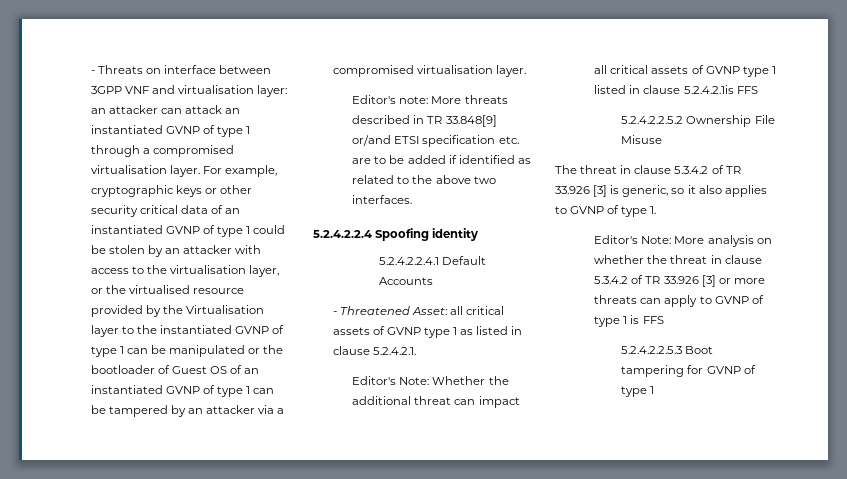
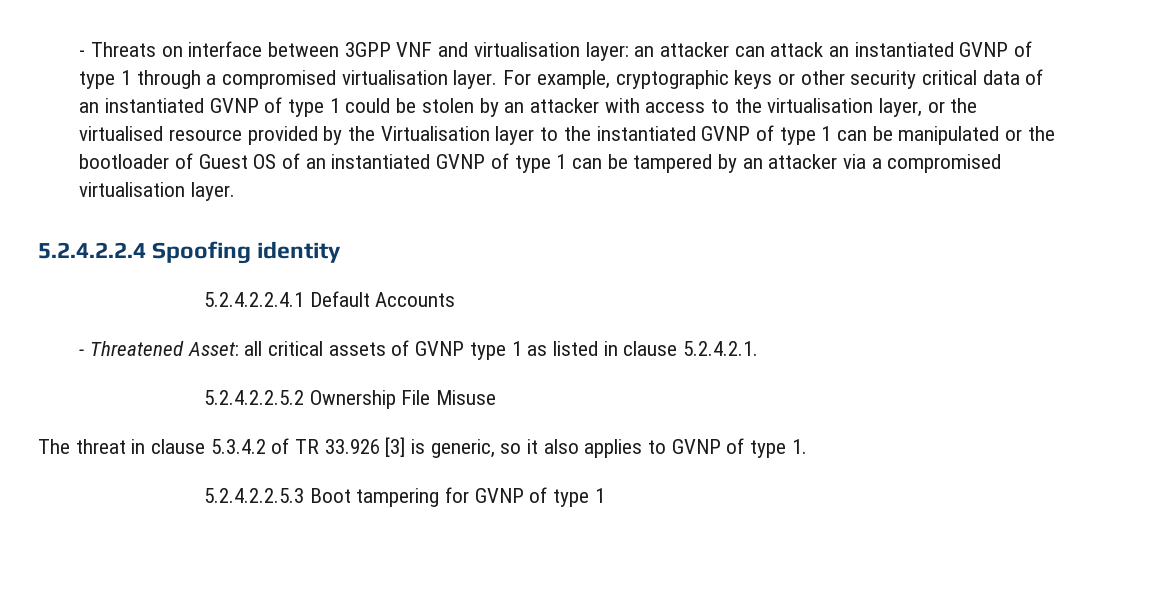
[352,95,508,104] [352,115,497,127] [352,135,519,147] [352,155,531,164] [352,175,496,184] [352,195,413,204] // Editor's note: More threats described in TR 33.848[9] or/and ETSI specification etc. are to be added if identified as related to the above two interfaces. -> (236, 191) none
[352,376,509,385] [352,396,520,408] [594,65,776,77] [594,85,758,94] // Editor's Note: Whether the additional threat can impact all critical assets of GVNP type 1 listed in clause 5.2.4.2.1is FFS -> (758, 348) none
[594,235,772,247] [594,255,762,264] [594,275,765,287] [594,295,764,307] [594,315,664,327] // Editor's Note: More analysis on whether the threat in clause 5.3.4.2 of TR 33.926 [3] or more threats can apply to GVNP of type 1 is FFS -> (807, 446) none

